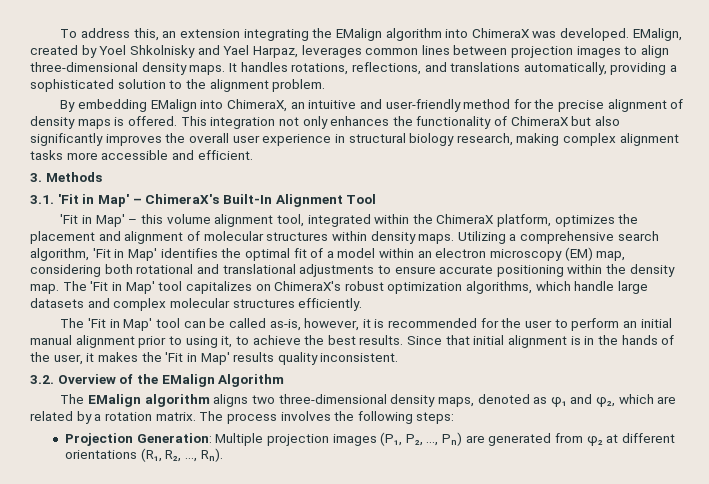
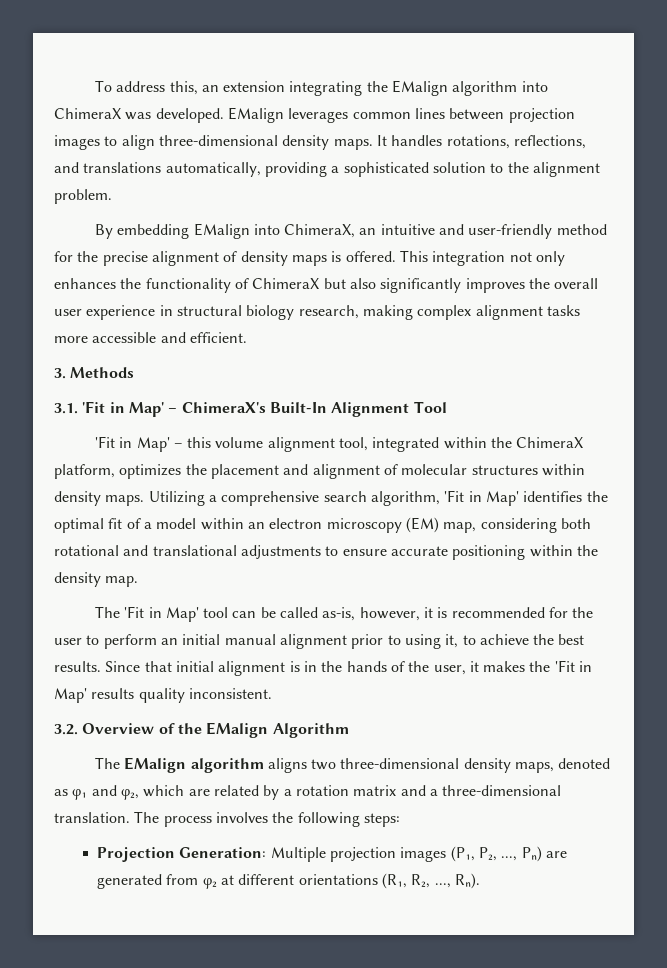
[632,28,682,41] [30,45,298,58] EMalign, created by Yoel Shkolnisky and Yael Harpaz, -> [227,107,284,123] EMalign
[62,281,649,294] [30,298,363,311] The 'Fit in Map' tool capitalizes on ChimeraX's robust optimization algorithms, which handle large datasets and complex molecular structures efficiently. -> (139, 581) none
[155,412,196,421] matrix. -> [353,785,562,796] [54,812,130,823] matrix and a three-dimensional translation.

